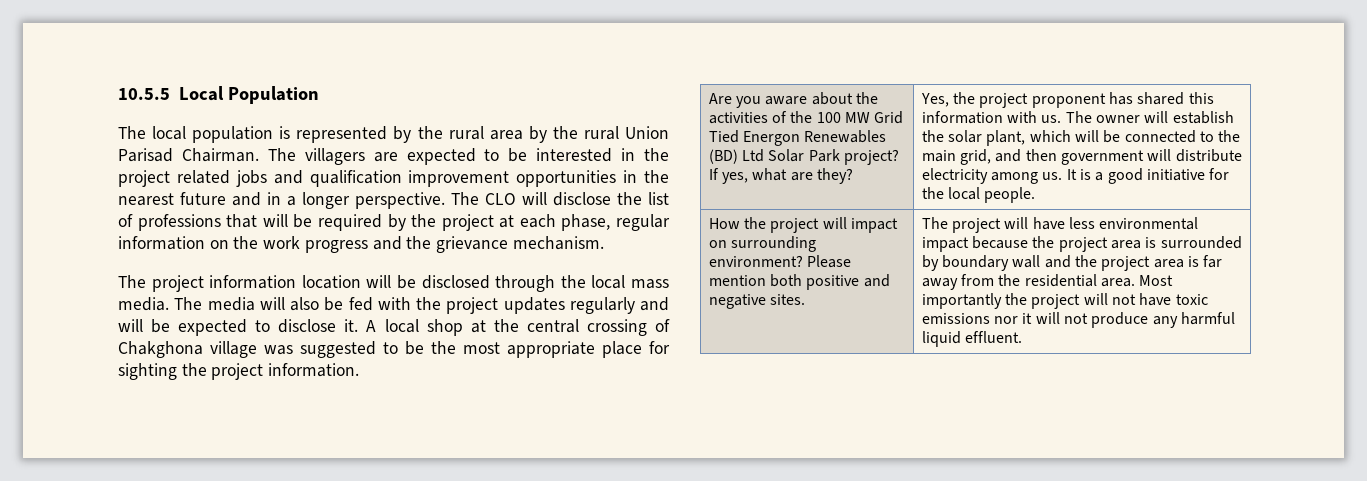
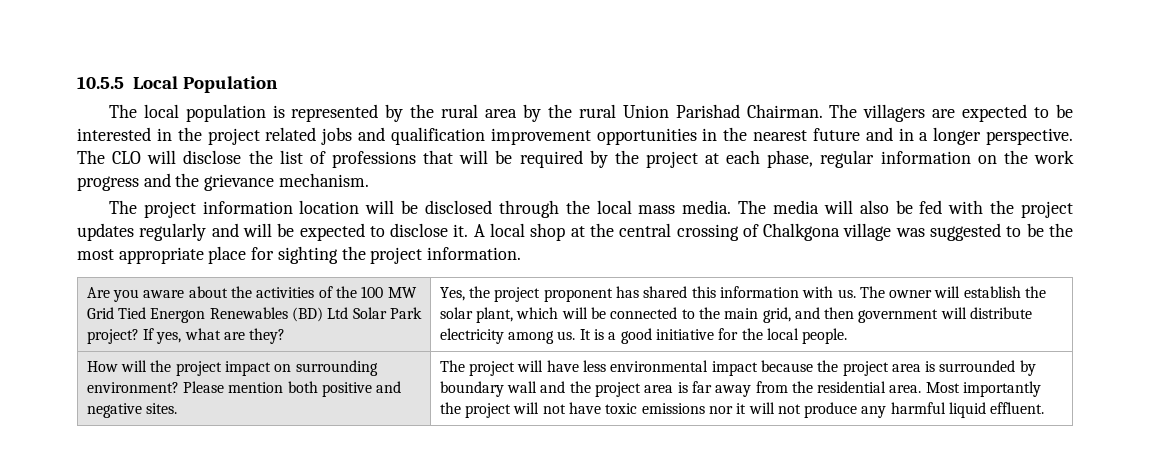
[118,148,173,162] Parisad -> [675,104,740,118] Parishad
[118,341,203,358] Chakghona -> [763,223,841,241] Chalkgona
[744,217,847,233] the project will -> [120,360,222,376] will the project

